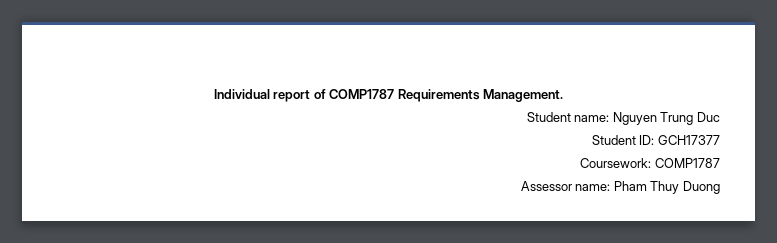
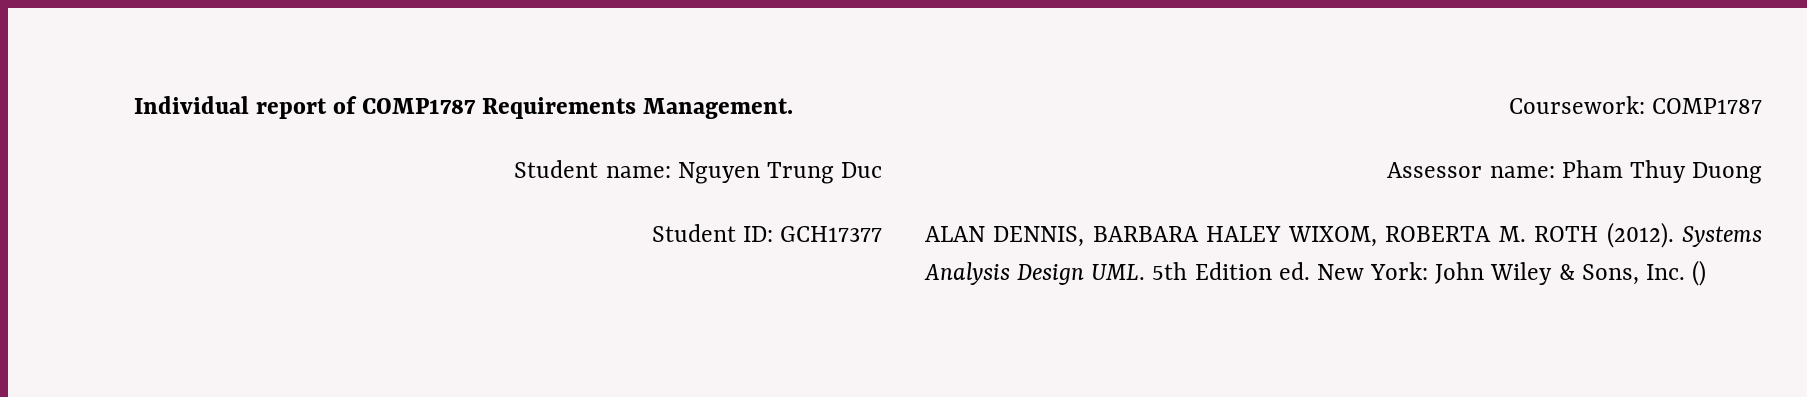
(720, 187) none -> [925,222,1762,248] [924,260,1707,286] // ALAN DENNIS, BARBARA HALEY WIXOM, ROBERTA M. ROTH (2012). Systems Analysis Design UML. 5th Edition ed. New York: John Wiley & Sons, Inc. ()

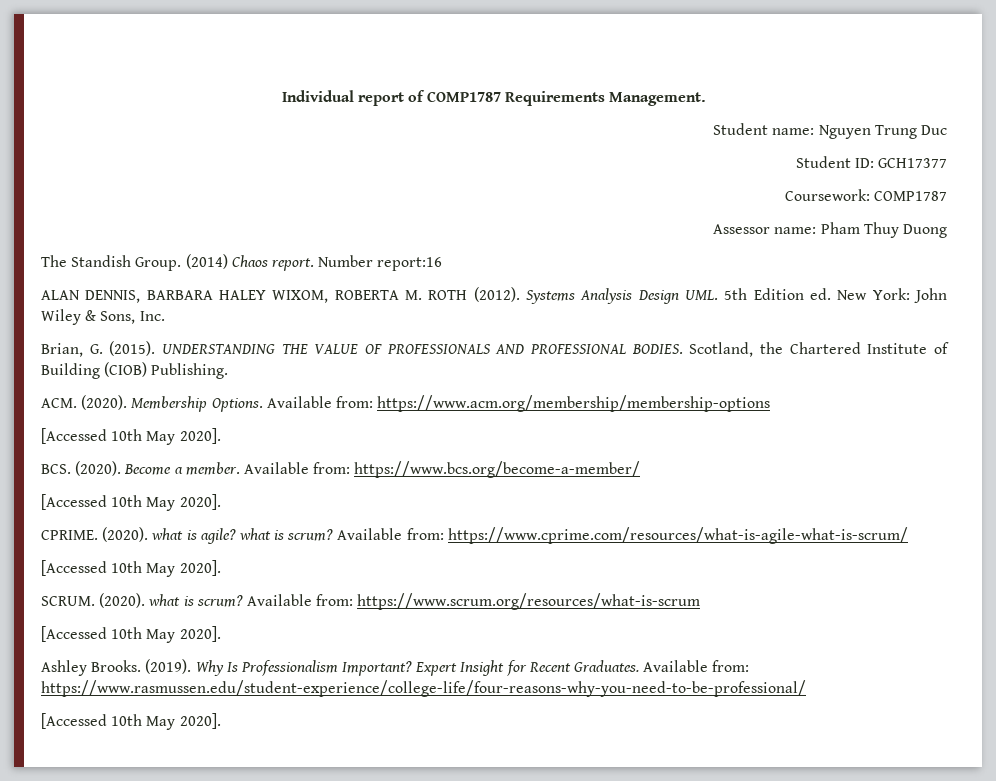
(1762, 173) none -> [41,254,443,271] // The Standish Group. (2014) Chaos report. Number report:16
[1692,260,1707,286] () -> [41,341,949,357] [41,362,229,379] [41,395,771,412] [41,428,221,445] [41,461,641,478] [41,494,221,511] [41,527,908,544] [41,560,221,577] [41,593,701,610] [41,626,221,643] [41,659,750,676] [41,680,806,697] [41,713,221,730] // Brian, G. (2015). UNDERSTANDING THE VALUE OF PROFESSIONALS AND PROFESSIONAL BODIES. Scotland, the Chartered Institute of Building (CIOB) Publishing. // ACM. (2020). Membership Options. Available from: https://www.acm.org/membership/membership-options // [Accessed 10th May 2020]. // BCS. (2020). Become a member. Available from: https://www.bcs.org/become-a-member/ // [Accessed 10th May 2020]. // CPRIME. (2020). what is agile? what is scrum? Available from: https://www.cprime.com/resources/what-is-agile-what-is-scrum/ // [Accessed 10th May 2020]. // SCRUM. (2020). what is scrum? Available from: https://www.scrum.org/resources/what-is-scrum // [Accessed 10th May 2020]. // Ashley Brooks. (2019). Why Is Professionalism Important? Expert Insight for Recent Graduates. Available from: https://www.rasmussen.edu/student-experience/college-life/four-reasons-why-you-need-to-be-professional/ // [Accessed 10th May 2020].

